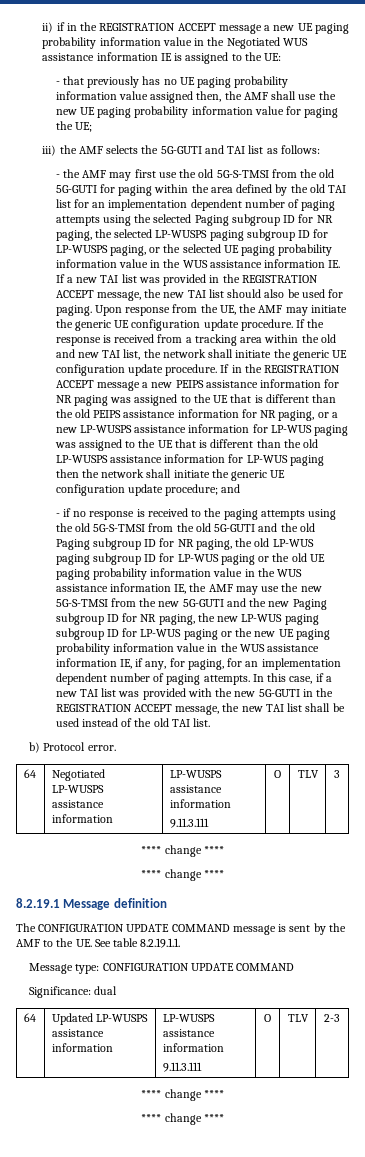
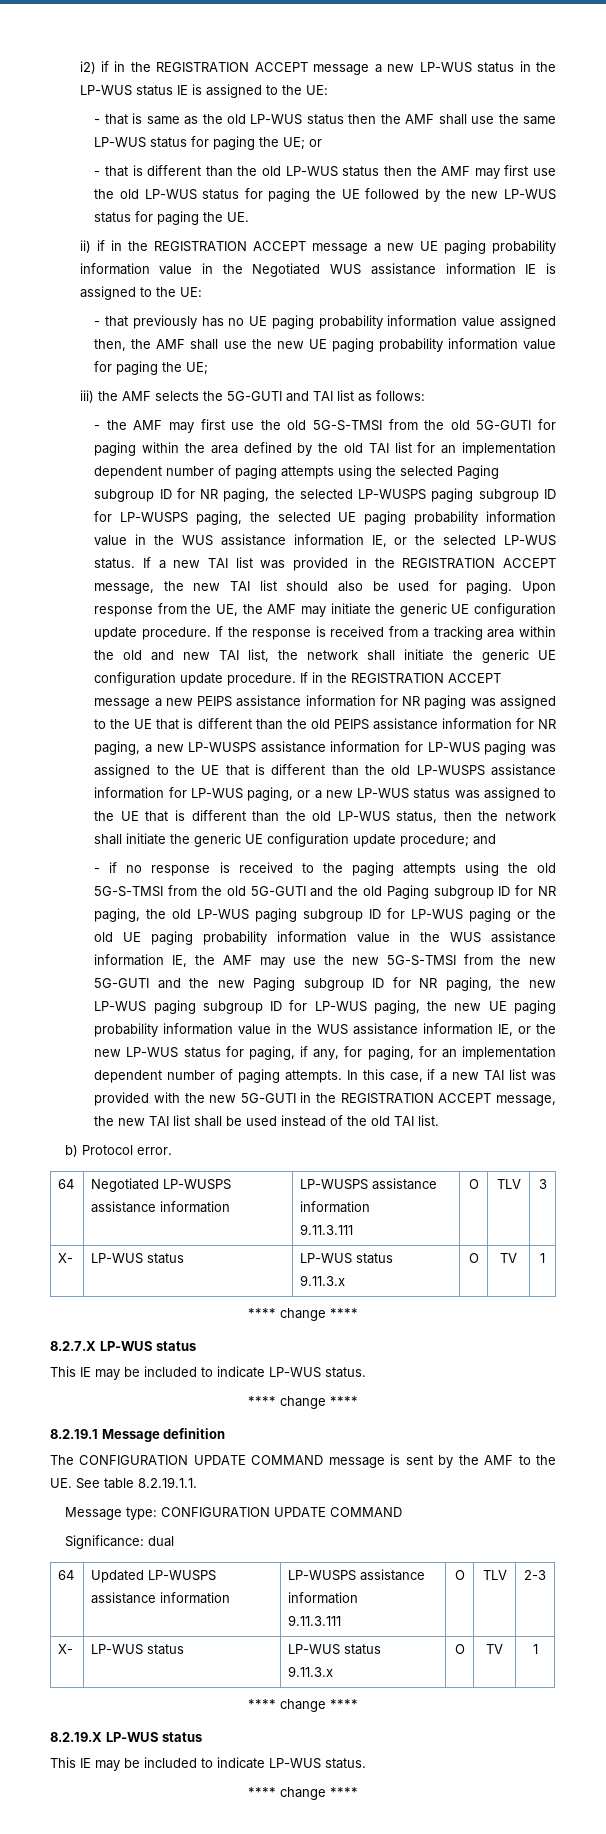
(42, 27) none -> [79,61,556,75] [79,84,328,98] [94,113,556,125] [94,136,323,150] [94,165,556,179] [94,188,556,202] [94,211,250,225] i2) if in the REGISTRATION ACCEPT message a new LP-WUS status in the LP-WUS status IE is assigned to the UE: // - that is same as the old LP-WUS status then the AMF shall use the same LP-WUS status for paging the UE; or // - that is different than the old LP-WUS status then the AMF may first use the old LP-WUS status for paging the UE followed by the new LP-WUS status for paging the UE. //
[149,247,161,253] or -> (242, 518) none
[328,260,341,268] IE. -> [371,535,556,547] [94,558,136,569] IE, or the selected LP-WUS status.
[317,412,329,418] or -> (141, 748) none
[289,455,324,466] paging -> [247,787,556,801] [94,810,438,823] paging, or a new LP-WUS status was assigned to the UE that is different than the old LP-WUS status,
[183,629,232,640] paging or -> [373,1000,420,1014] paging,
(132, 664) none -> [518,1024,556,1034] [94,1046,295,1060] or the new LP-WUS status for paging,
[141,845,224,857] // **** change **** -> [58,1253,74,1263] [91,1253,185,1264] [300,1253,394,1264] [300,1275,346,1286] [468,1253,479,1263] [500,1253,517,1263] [540,1253,545,1263] [248,1308,358,1321] [50,1341,197,1351] [50,1366,366,1380] // X- | LP-WUS status | LP-WUS status // 9.11.3.x | O | TV | 1 // **** change **** // 8.2.7.X LP-WUS status // This IE may be included to indicate LP-WUS status.
[141,1089,224,1101] // **** change **** -> [58,1644,74,1654] [91,1644,185,1655] [288,1644,382,1655] [288,1666,334,1677] [454,1644,465,1654] [486,1644,503,1654] [532,1644,538,1654] [248,1699,358,1712] [50,1732,203,1742] [50,1757,366,1771] // X- | LP-WUS status | LP-WUS status // 9.11.3.x | O | TV | 1 // **** change **** // 8.2.19.X LP-WUS status // This IE may be included to indicate LP-WUS status.

